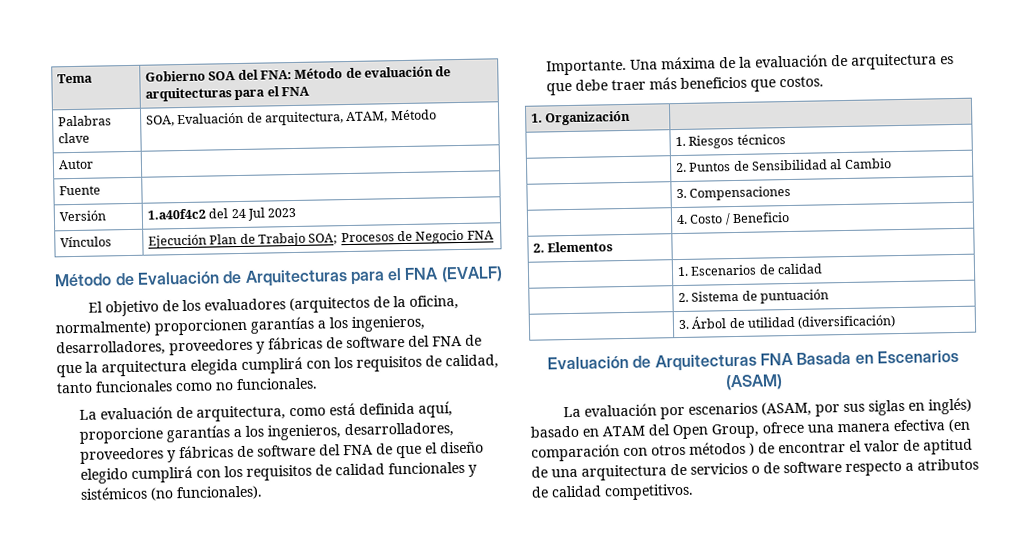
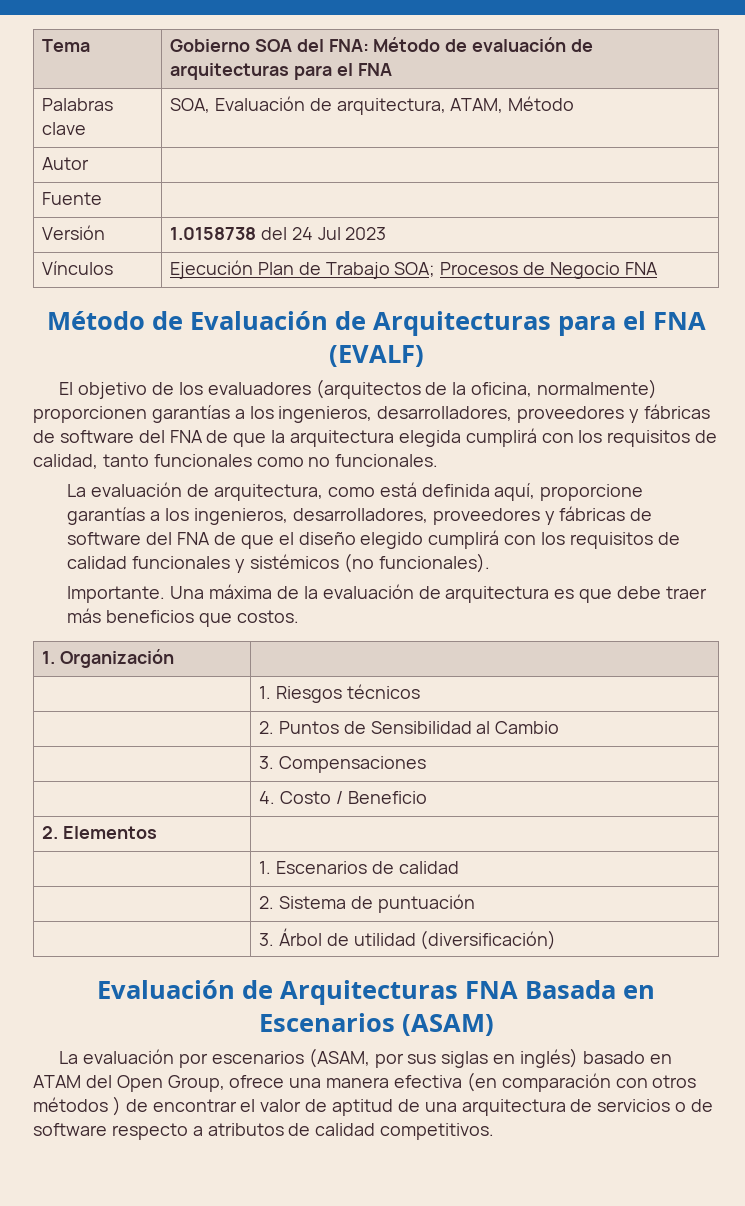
[146,208,206,220] 1.a40f4c2 -> [170,227,257,240] 1.0158738

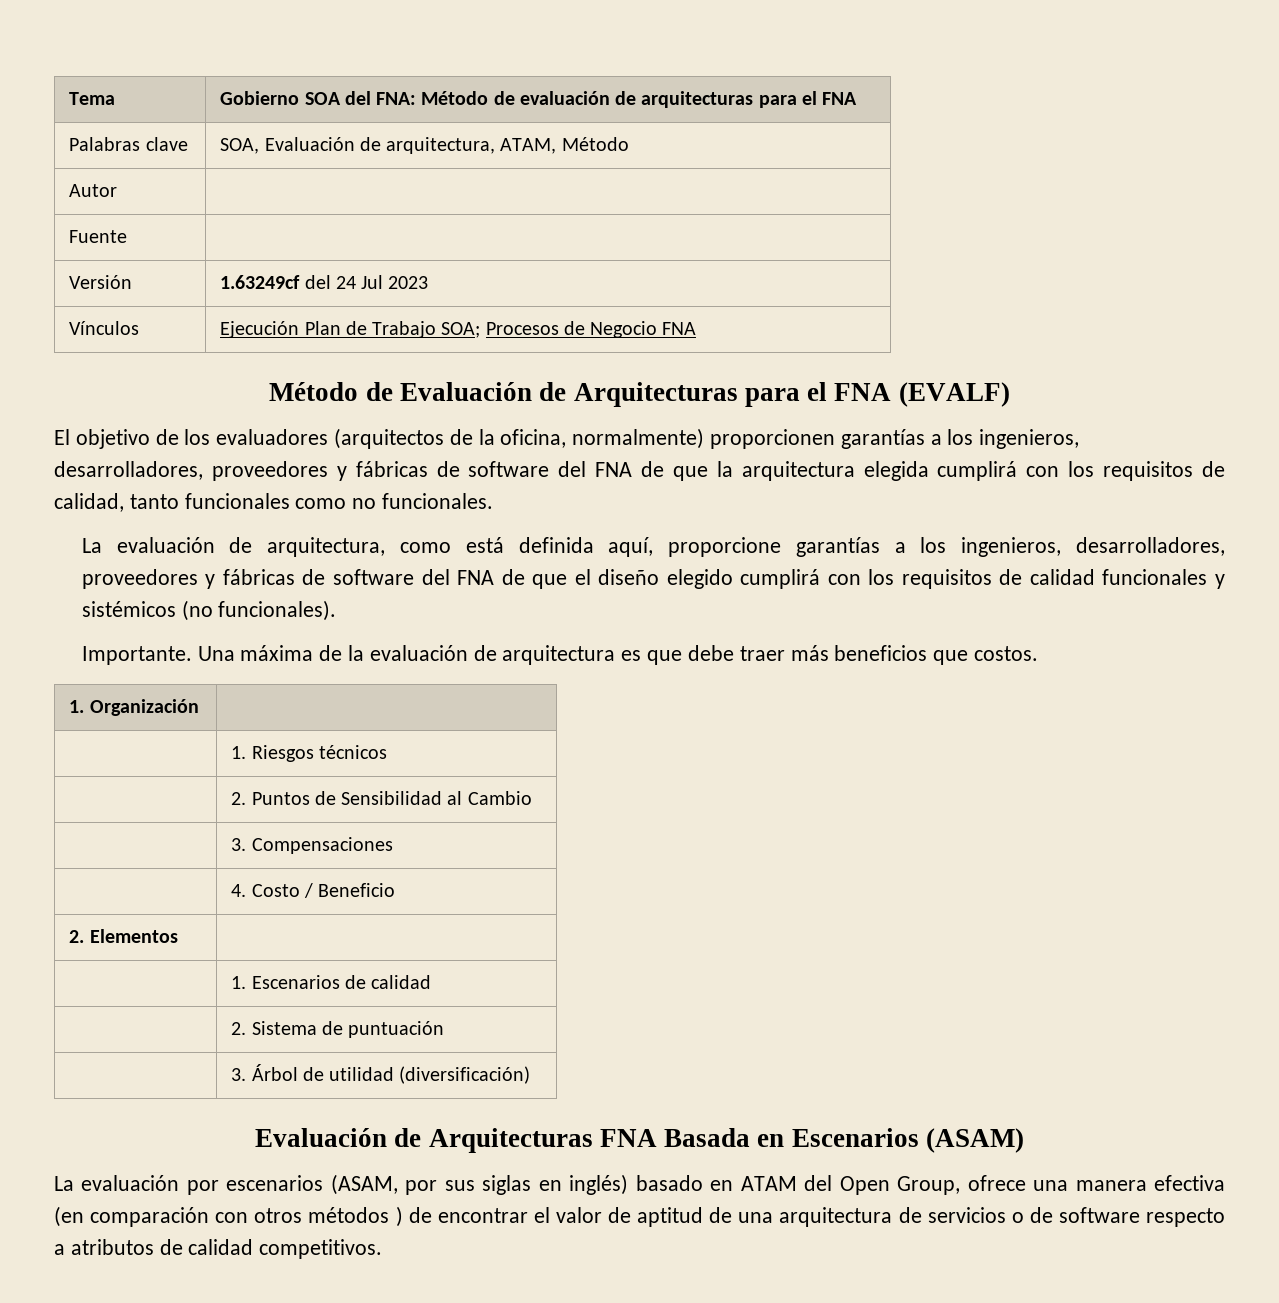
[170,227,257,240] 1.0158738 -> [220,275,301,289] 1.63249cf

